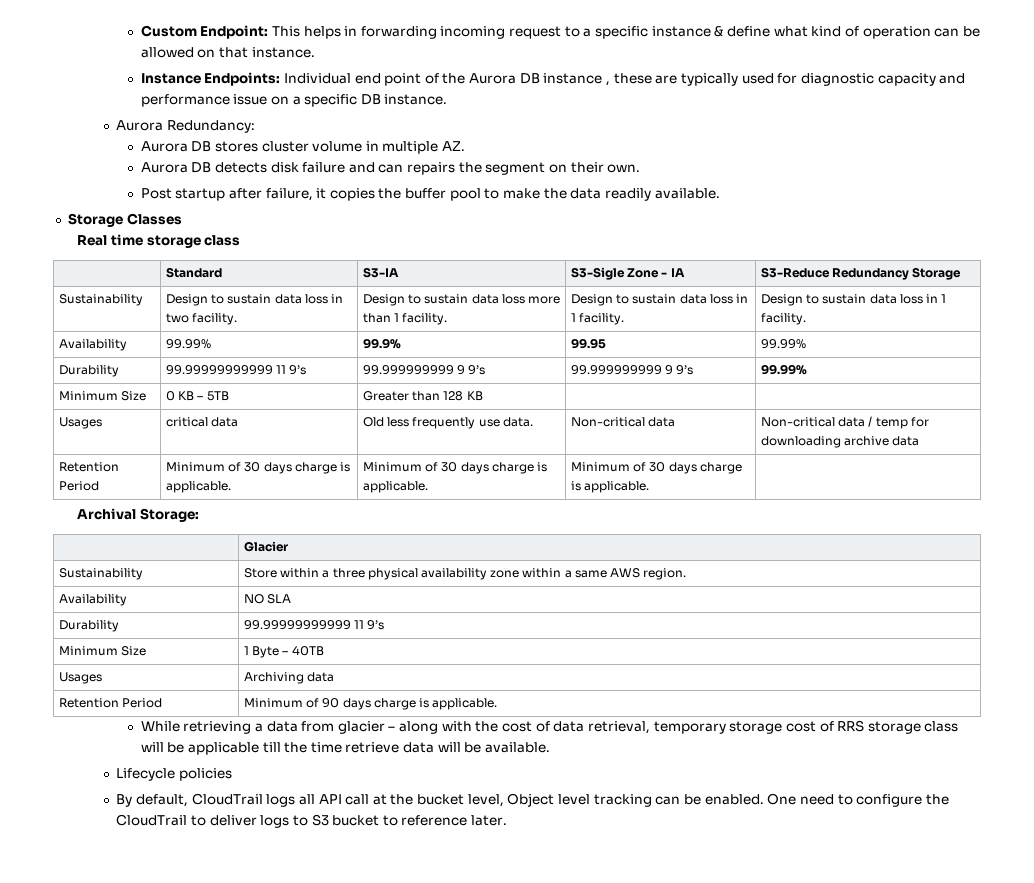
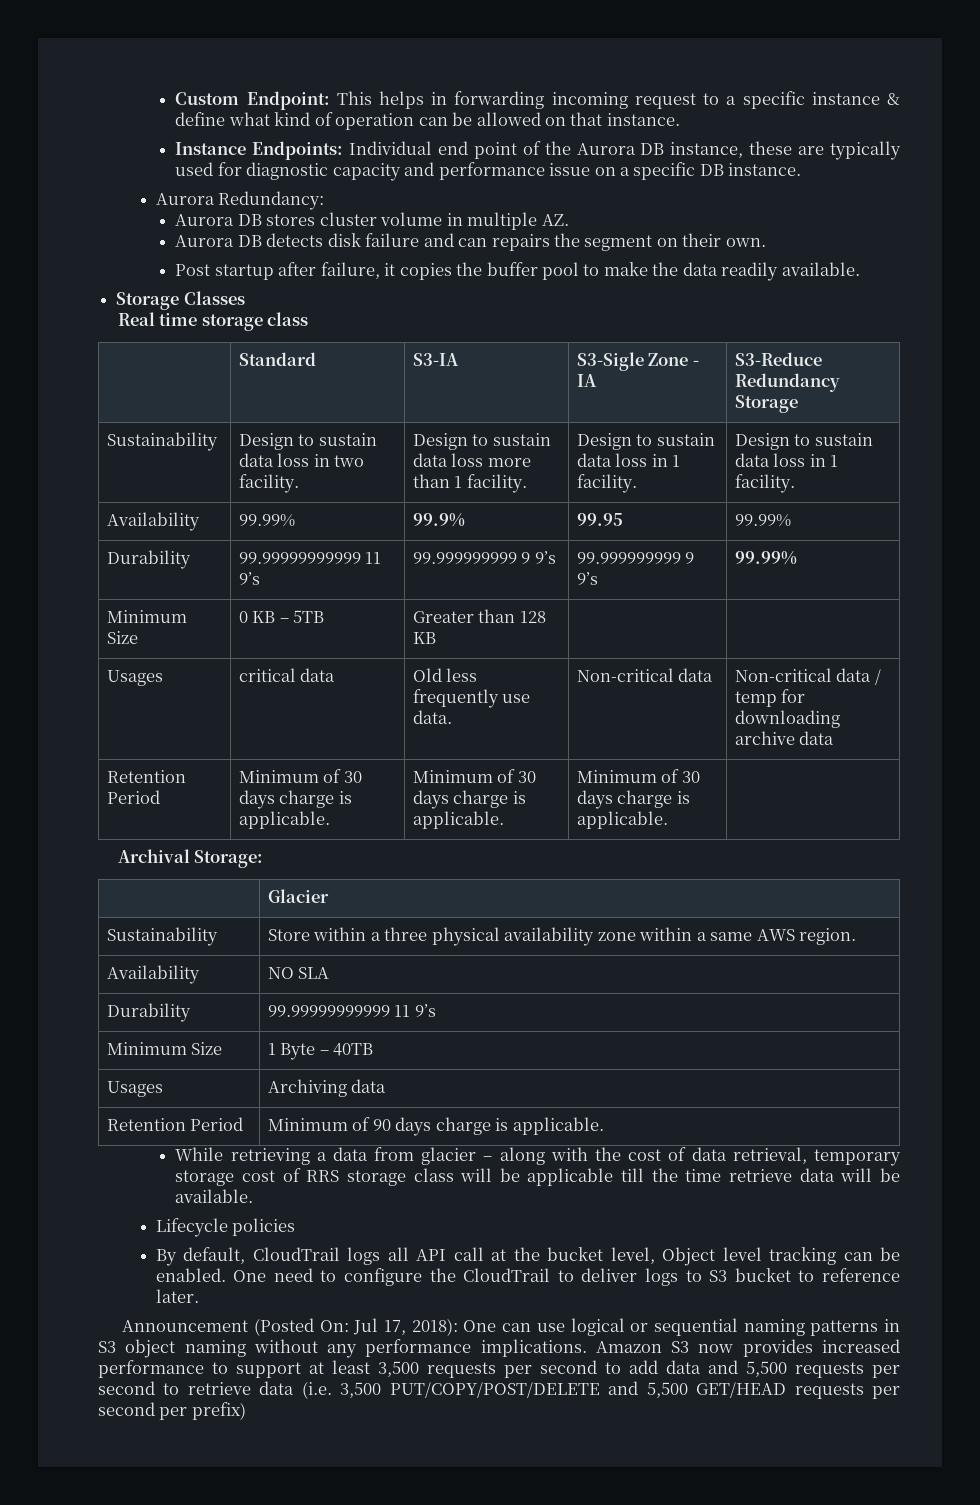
[543,73,611,86] instance , -> [670,142,744,158] instance,
(508, 820) none -> [122,1318,900,1336] [98,1339,900,1358] [98,1360,900,1378] [98,1381,901,1399] [98,1402,246,1420] // Announcement (Posted On: Jul 17, 2018): One can use logical or sequential naming patterns in S3 object naming without any performance implications. Amazon S3 now provides increased performance to support at least 3,500 requests per second to add data and 5,500 requests per second to retrieve data (i.e. 3,500 PUT/COPY/POST/DELETE and 5,500 GET/HEAD requests per second per prefix)

